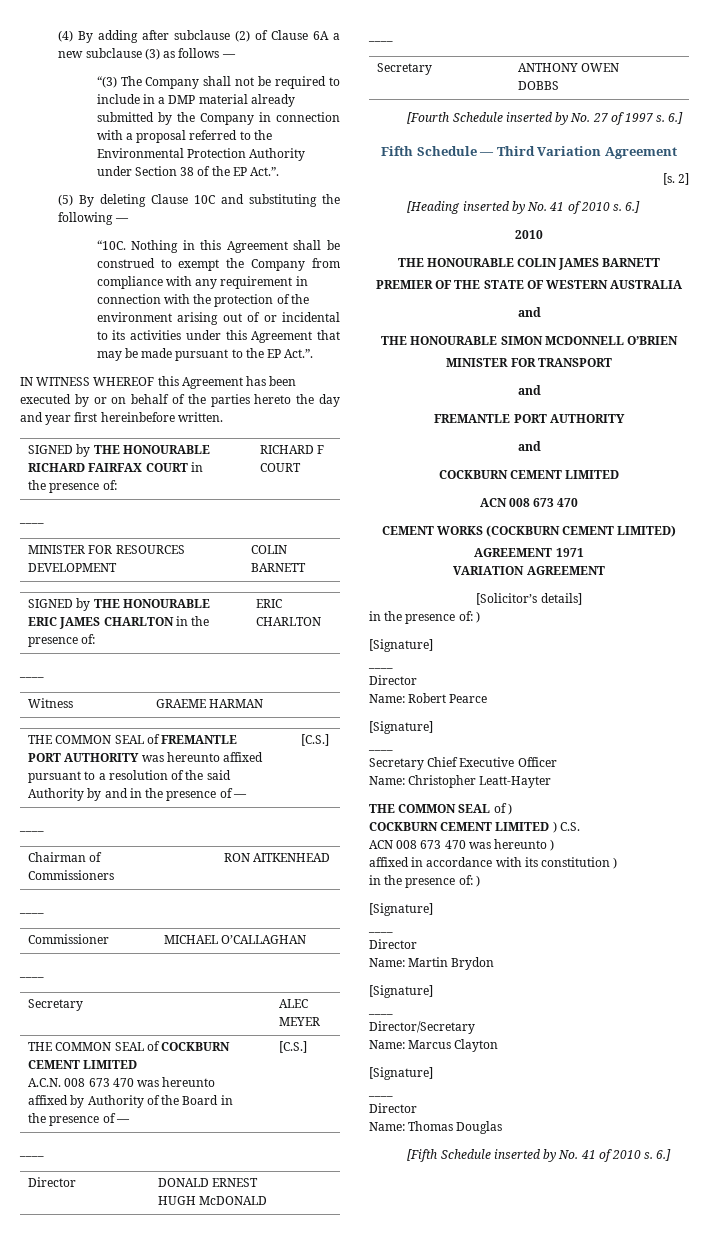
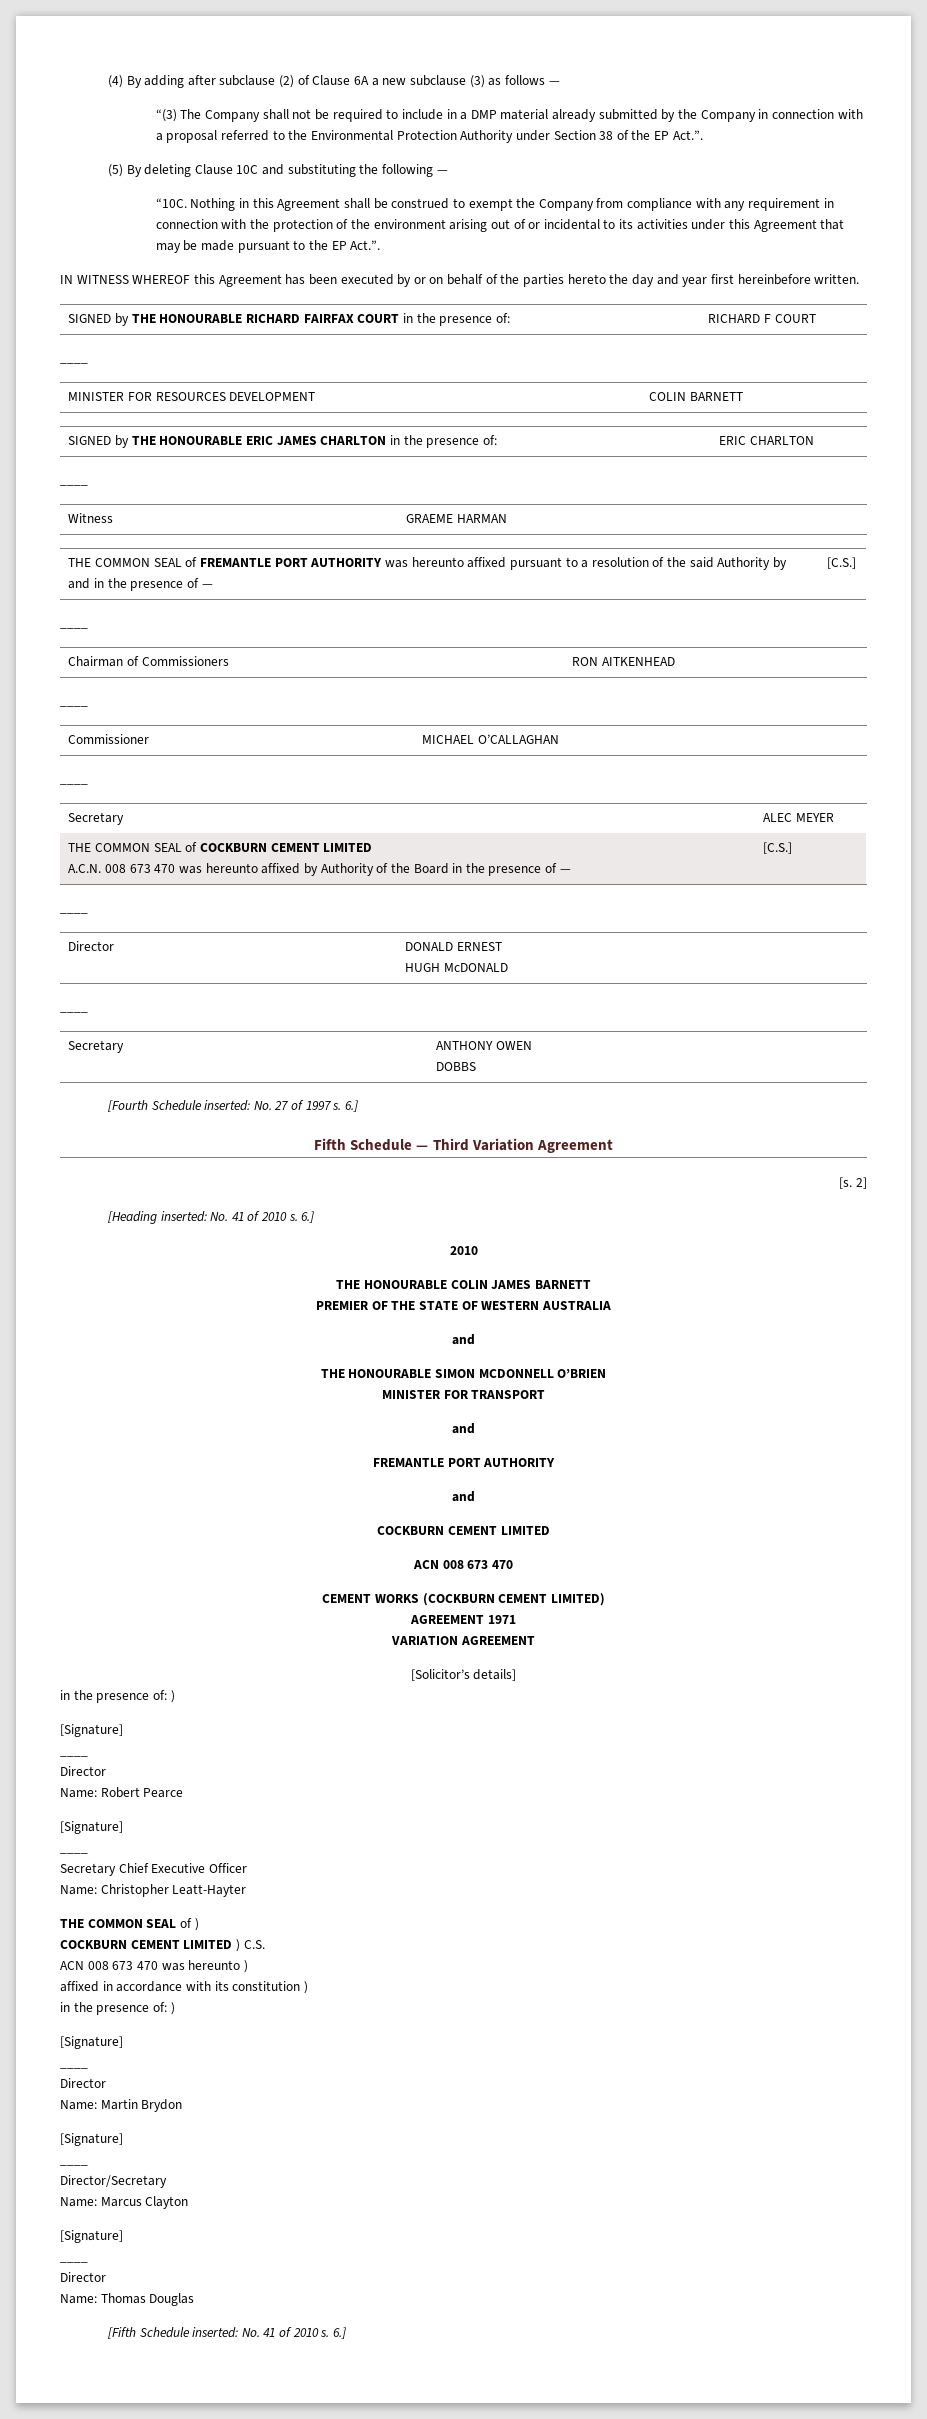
[505,112,569,125] inserted by -> [204,1100,251,1111] inserted:
[462,201,525,214] inserted by -> [160,1211,207,1222] inserted:
[493,1149,557,1162] inserted by -> [192,2327,239,2338] inserted:

